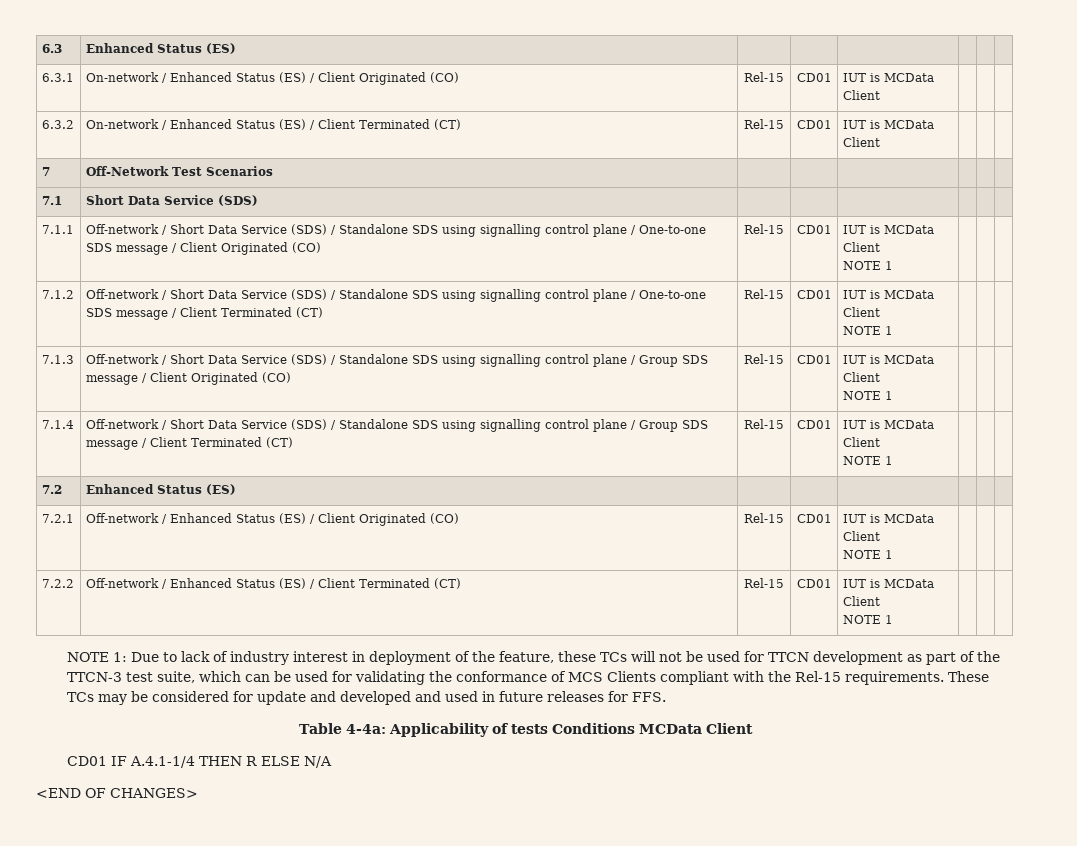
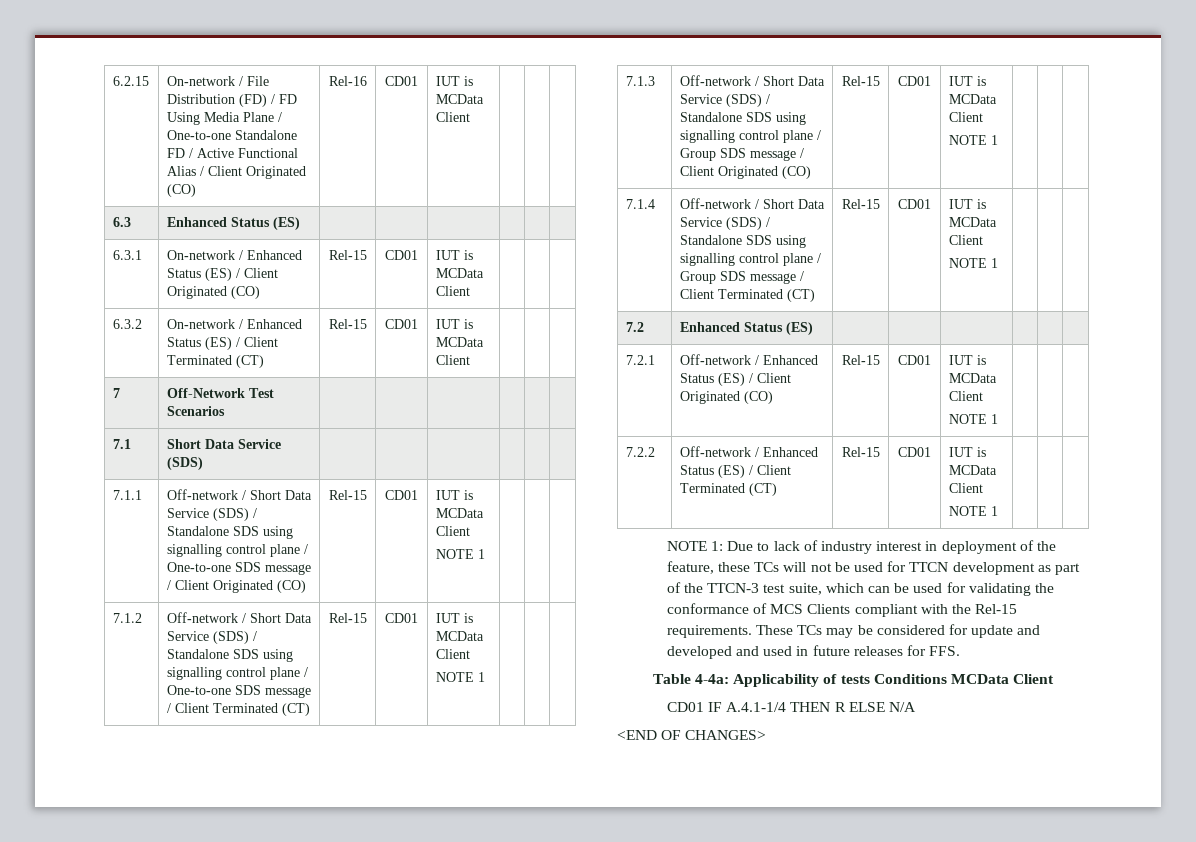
(41, 48) none -> [112,76,149,86] [166,76,269,86] [166,94,297,107] [166,112,282,125] [166,130,297,140] [166,148,298,158] [166,166,306,179] [166,184,196,197] [328,76,367,86] [385,76,418,86] [435,76,473,86] [435,94,484,104] [435,112,470,122] 6.2.15 | On-network / File Distribution (FD) / FD Using Media Plane / One-to-one Standalone FD / Active Functional Alias / Client Originated (CO) | Rel-16 | CD01 | IUT is MCData Client | | | //

